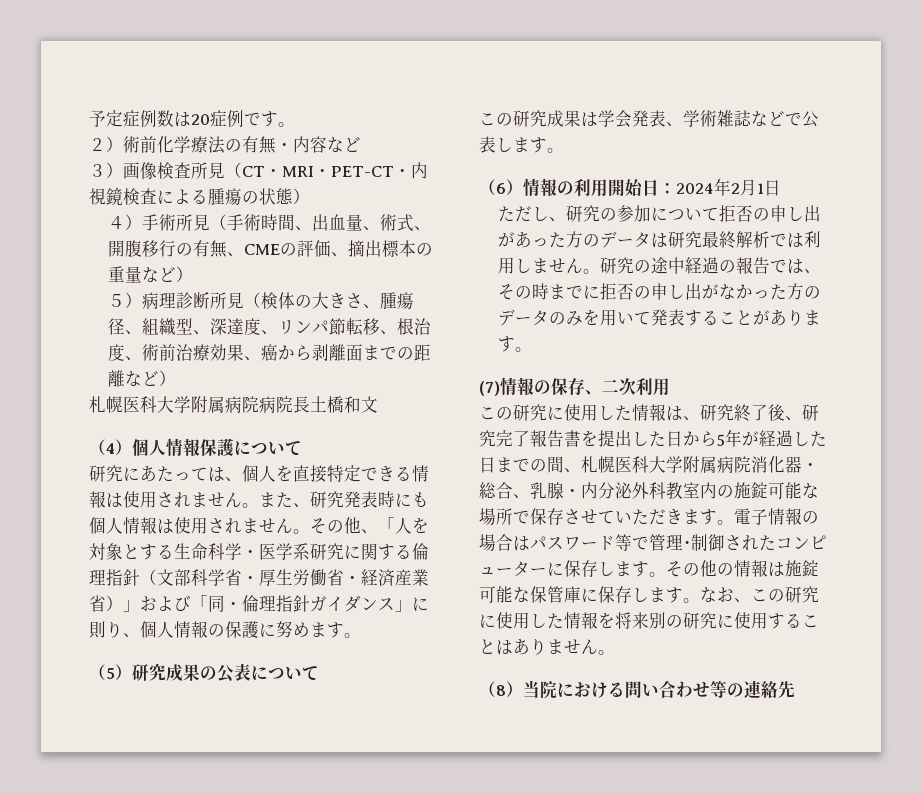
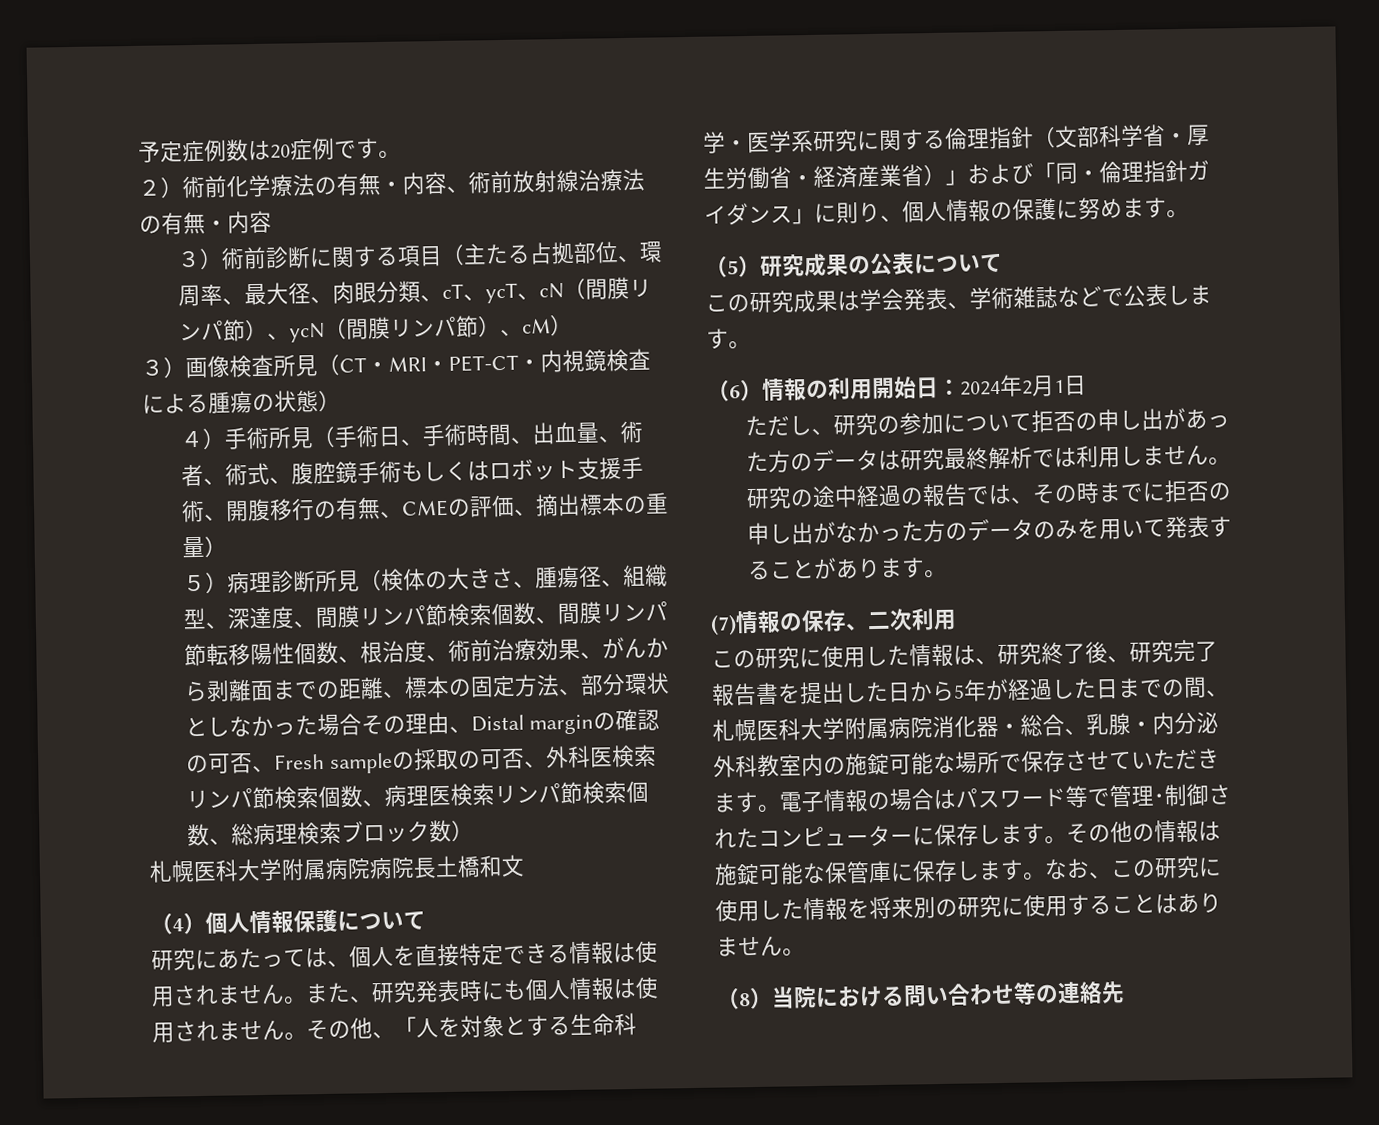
[327,137,361,152] など -> [446,168,645,194] [139,210,272,235] [176,241,663,270] [177,276,652,307] [178,314,573,343] 、術前放射線治療法の有無・内容 // ３）術前診断に関する項目（主たる占拠部位、環周率、最大径、肉眼分類、cT、ycT、cN（間膜リンパ節）、ycN（間膜リンパ節）、cM）
(261, 222) none -> [377,423,468,448] 日、手術
[396,214,414,232] 式 -> [180,456,644,487] [180,499,205,523] 者、術式、腹腔鏡手術もしくはロボット支援手術
[141,267,176,282] など -> (205, 547) none
(278, 332) none -> [314,601,602,629] 間膜リンパ節検索個数、間膜
(380, 326) none -> [249,641,339,666] 陽性個数
[260,344,278,361] 癌 -> [601,637,647,659] がん
[124,371,159,386] など -> [382,672,670,699] [184,708,660,737] [185,744,657,774] [185,780,649,810] [186,819,452,847] 、標本の固定方法、部分環状としなかった場合その理由、Distal marginの確認の可否、Fresh sampleの採取の可否、外科医検索リンパ節検索個数、病理医検索リンパ節検索個数、総病理検索ブロック数

